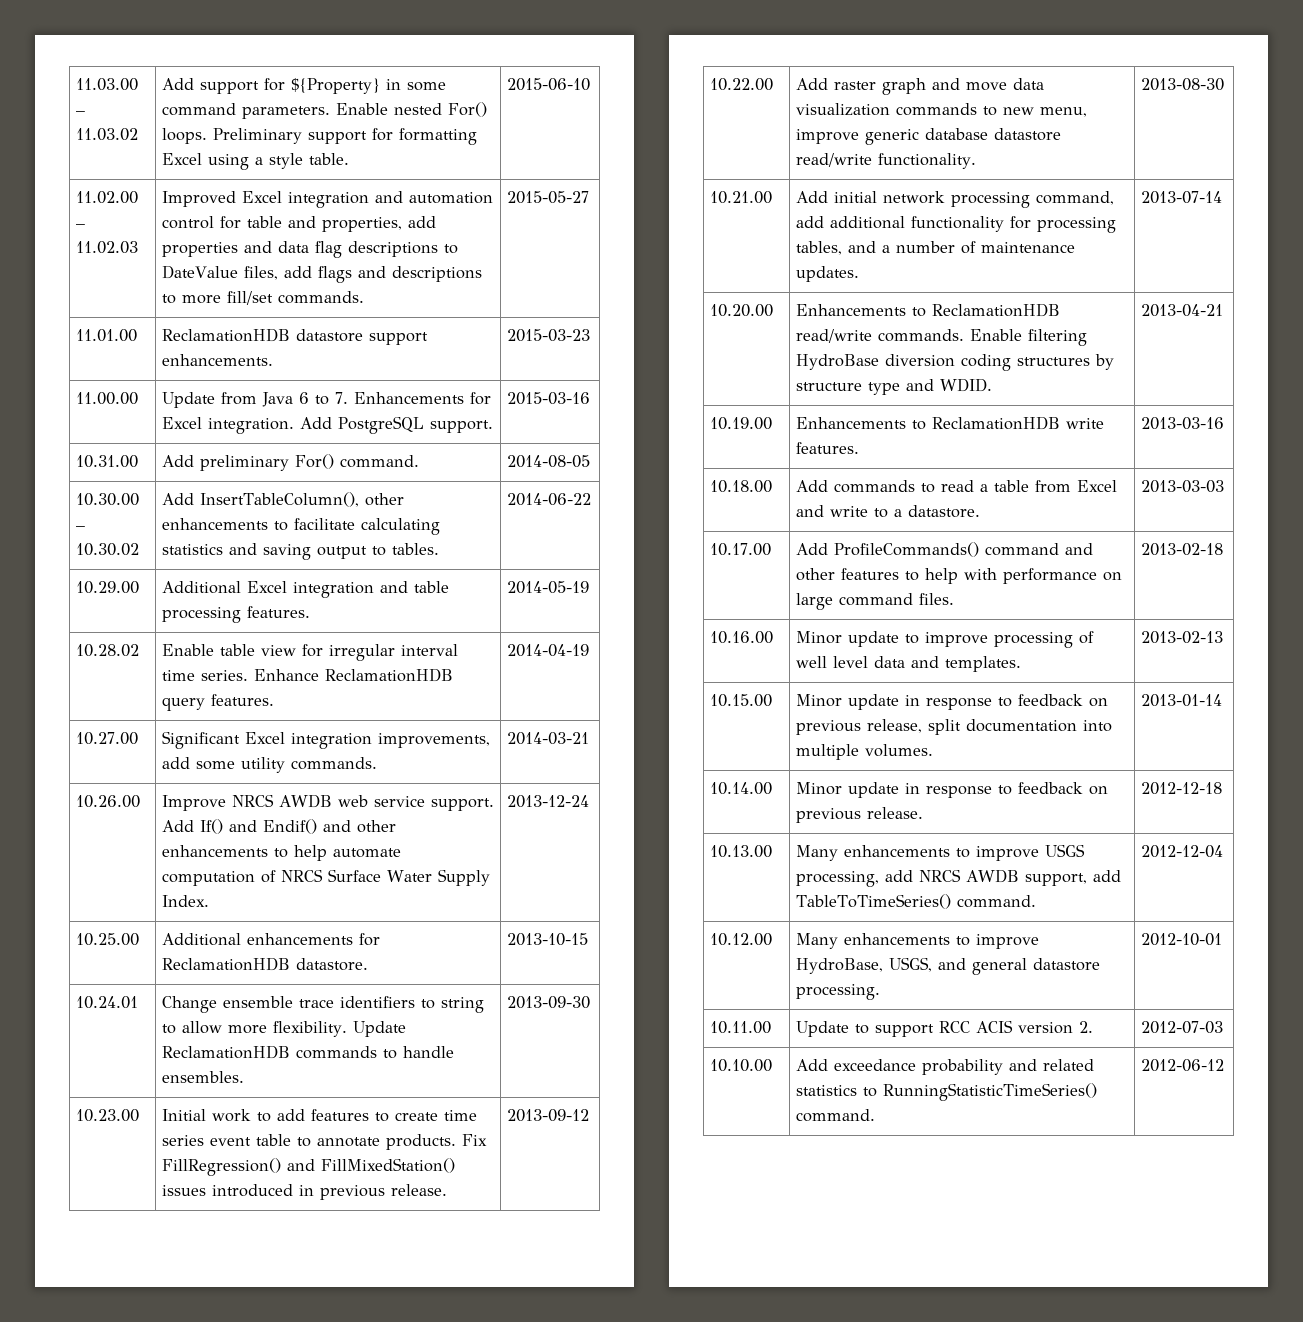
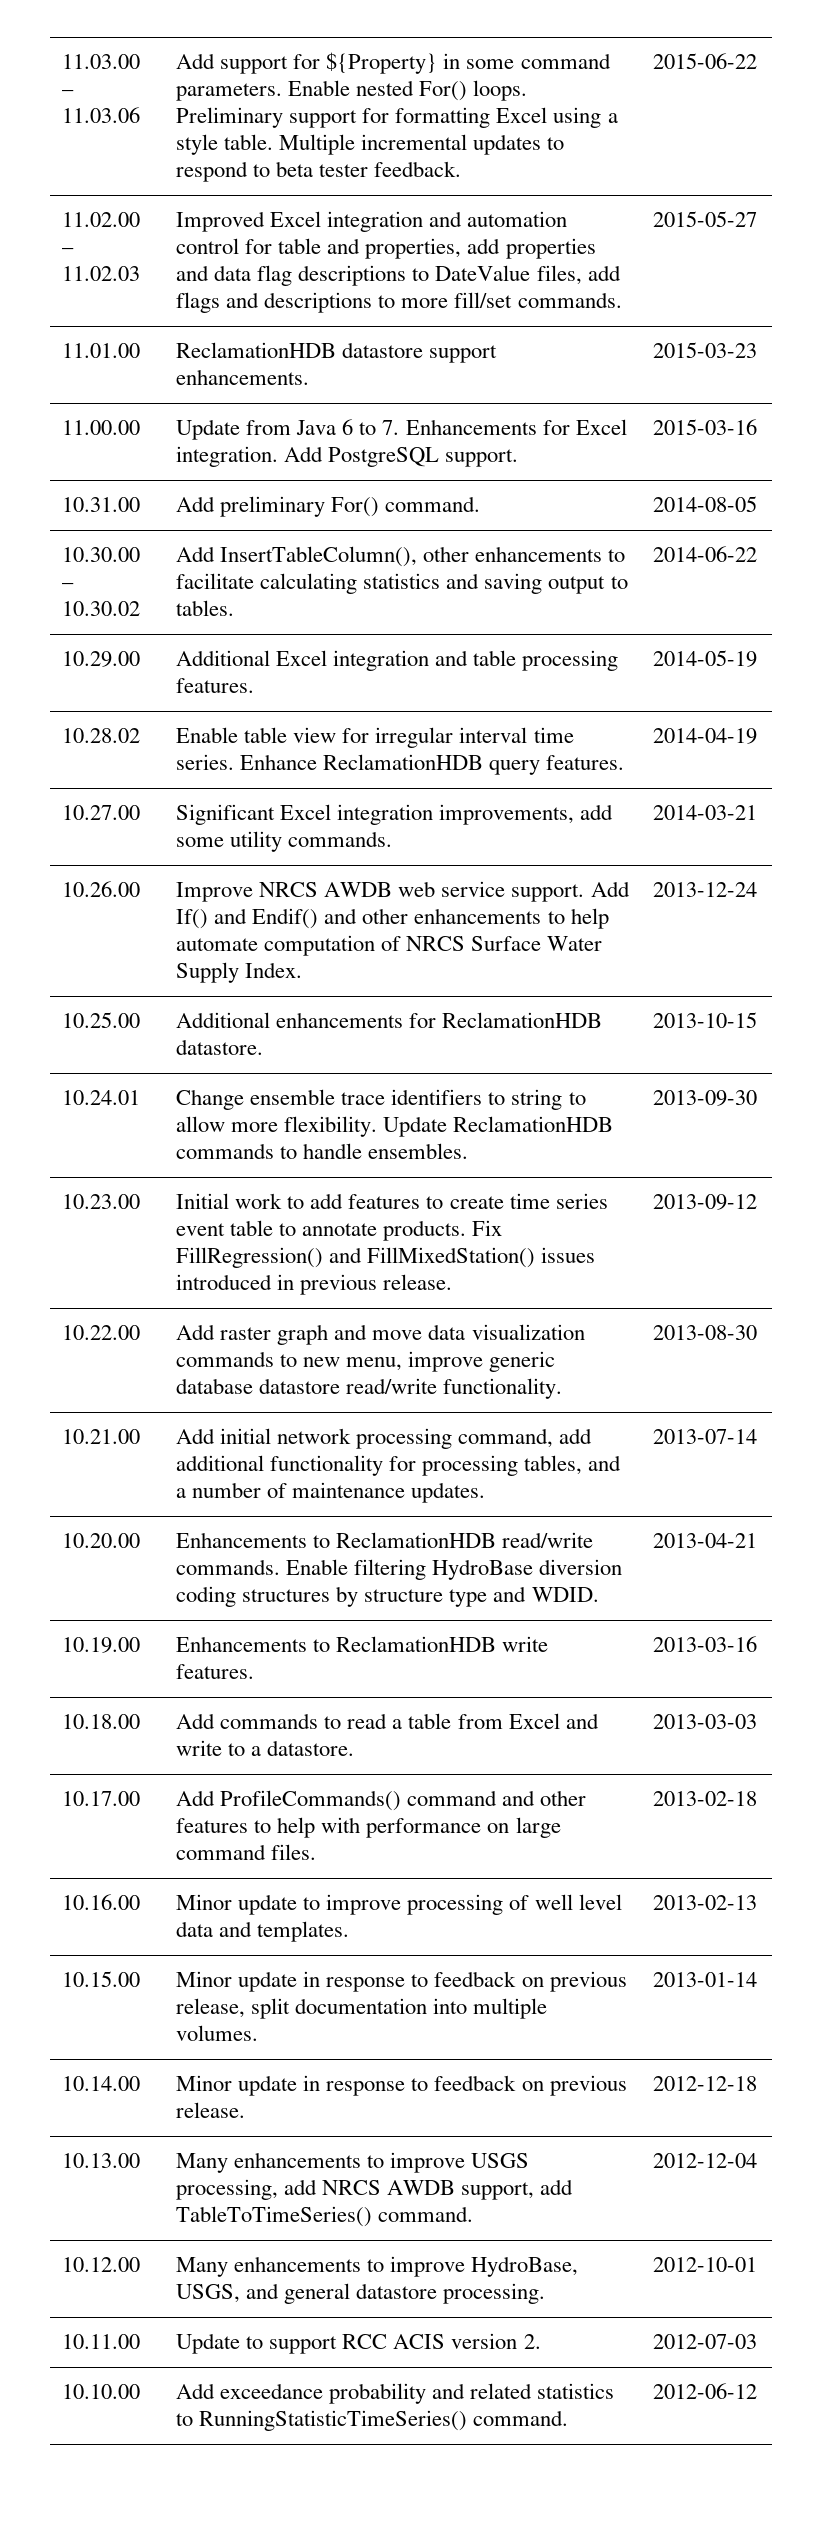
[75,128,138,141] 11.03.02 -> [62,107,141,123] 11.03.06
[506,78,590,91] | 2015-06-10 -> [279,134,565,155] [176,161,462,182] [653,53,758,69] Multiple incremental updates to respond to beta tester feedback. | 2015-06-22

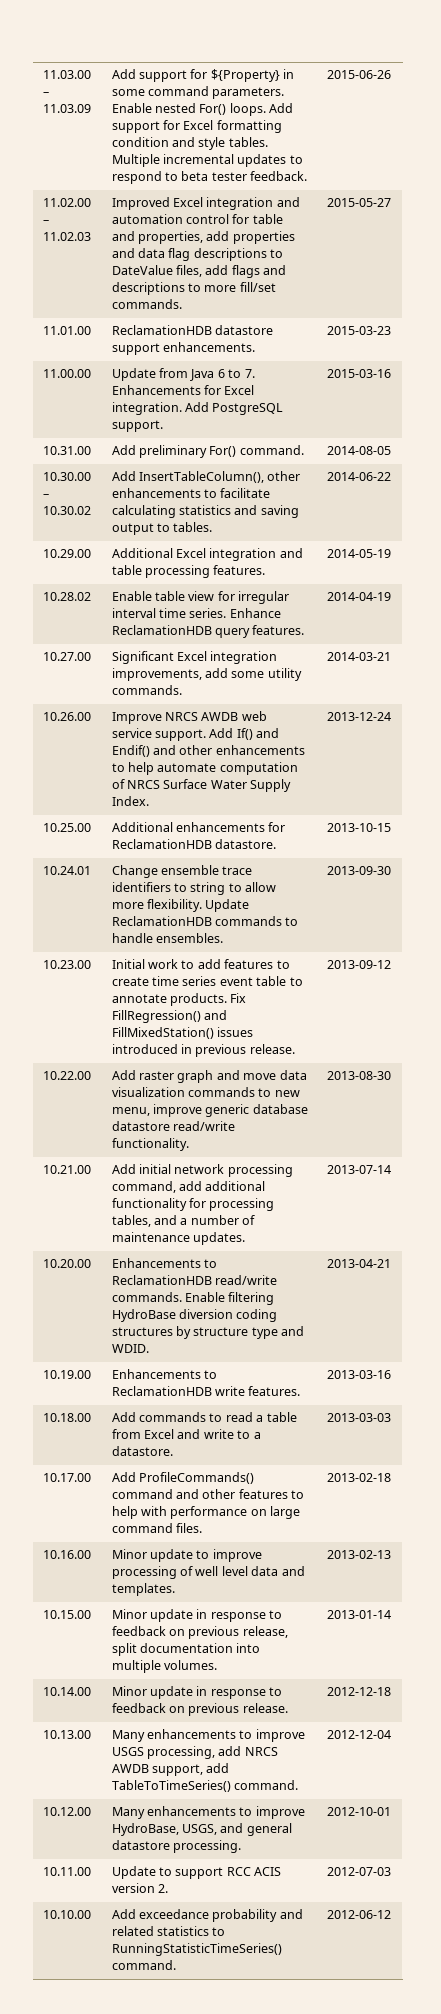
[62,107,141,123] 11.03.06 -> [42,104,91,113] 11.03.09
[176,107,618,128] [176,134,274,155] Preliminary support for formatting Excel using a style table. -> [269,103,294,113] [111,120,282,133] [111,137,268,150] Add support for Excel formatting condition and style tables.
[653,53,758,69] 2015-06-22 -> [326,70,391,79] 2015-06-26

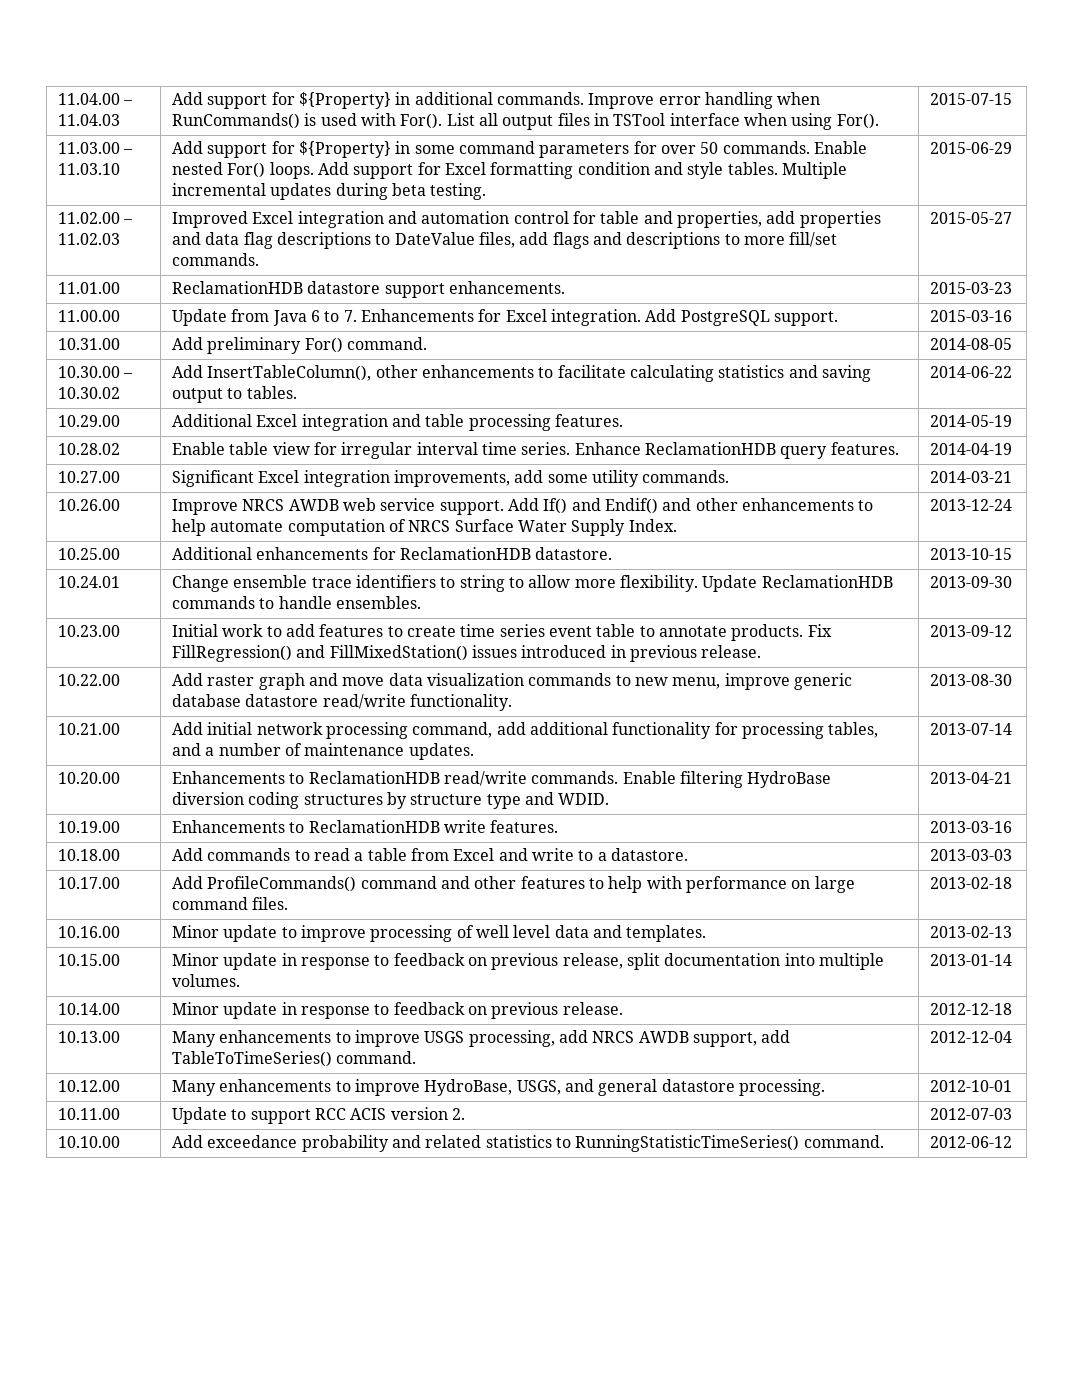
(42, 74) none -> [58,93,134,105] [58,114,121,126] [172,92,821,109] [172,113,879,130] [930,93,1013,105] 11.04.00 – 11.04.03 | Add support for ${Property} in additional commands. Improve error handling when RunCommands() is used with For(). List all output files in TSTool interface when using For(). | 2015-07-15 //
[42,104,91,113] 11.03.09 -> [58,163,121,175] 11.03.10
[212,87,285,99] parameters. -> [539,141,810,158] parameters for over 50 commands.
[289,155,303,164] [111,171,308,184] [326,70,391,79] to respond to beta tester feedback. | 2015-06-26 -> [335,183,487,200] [930,142,1013,154] during beta testing. | 2015-06-29

